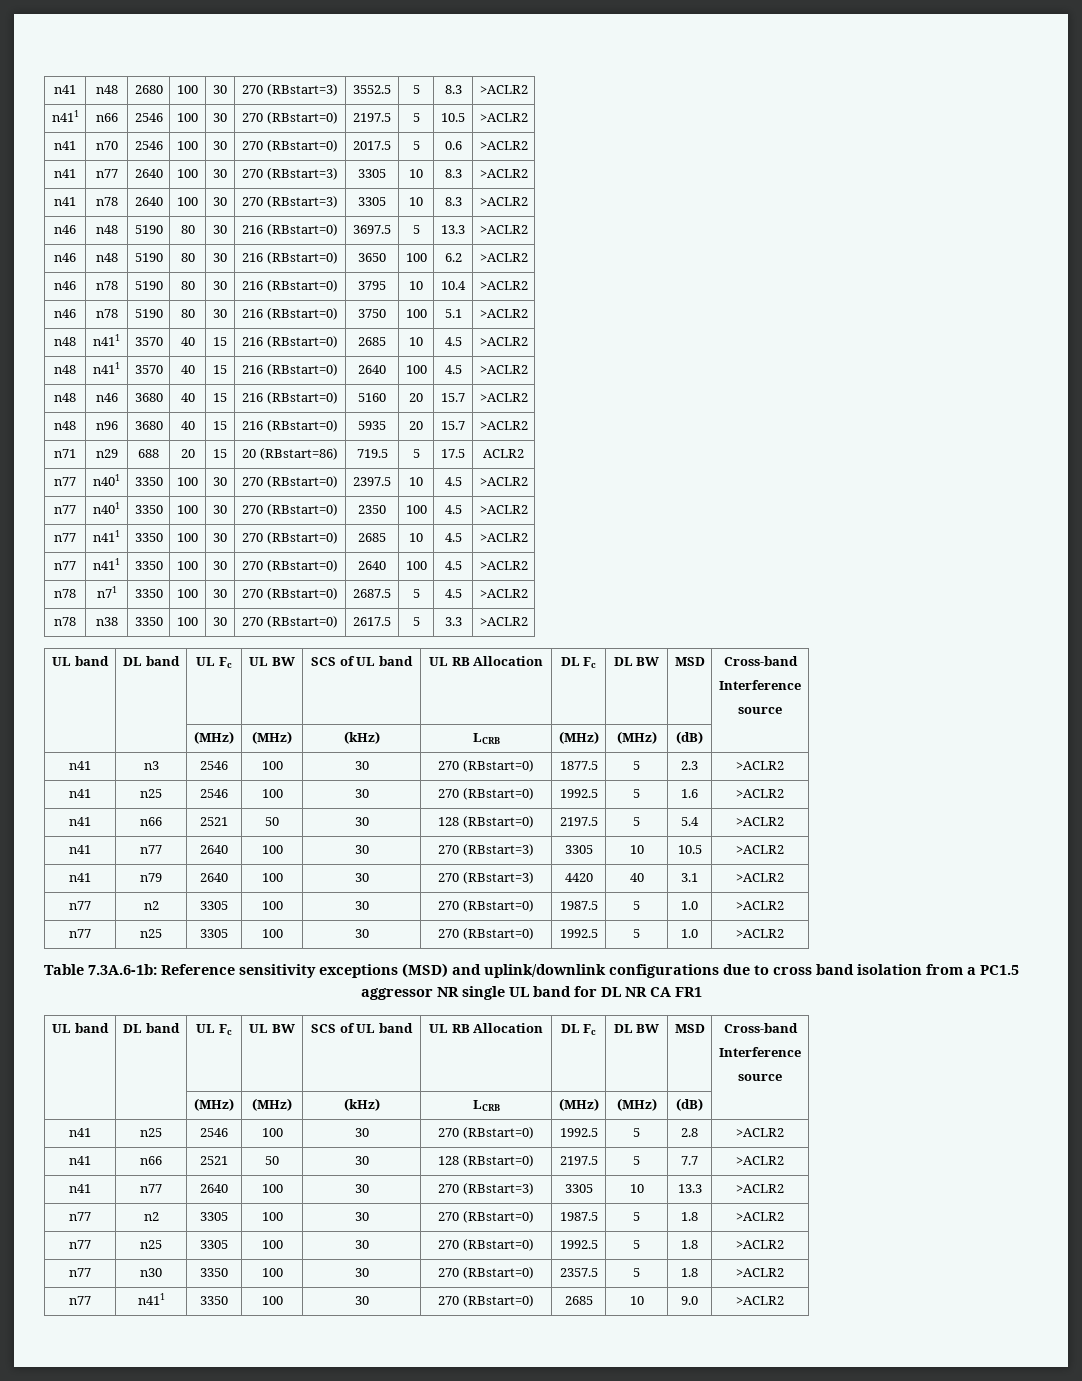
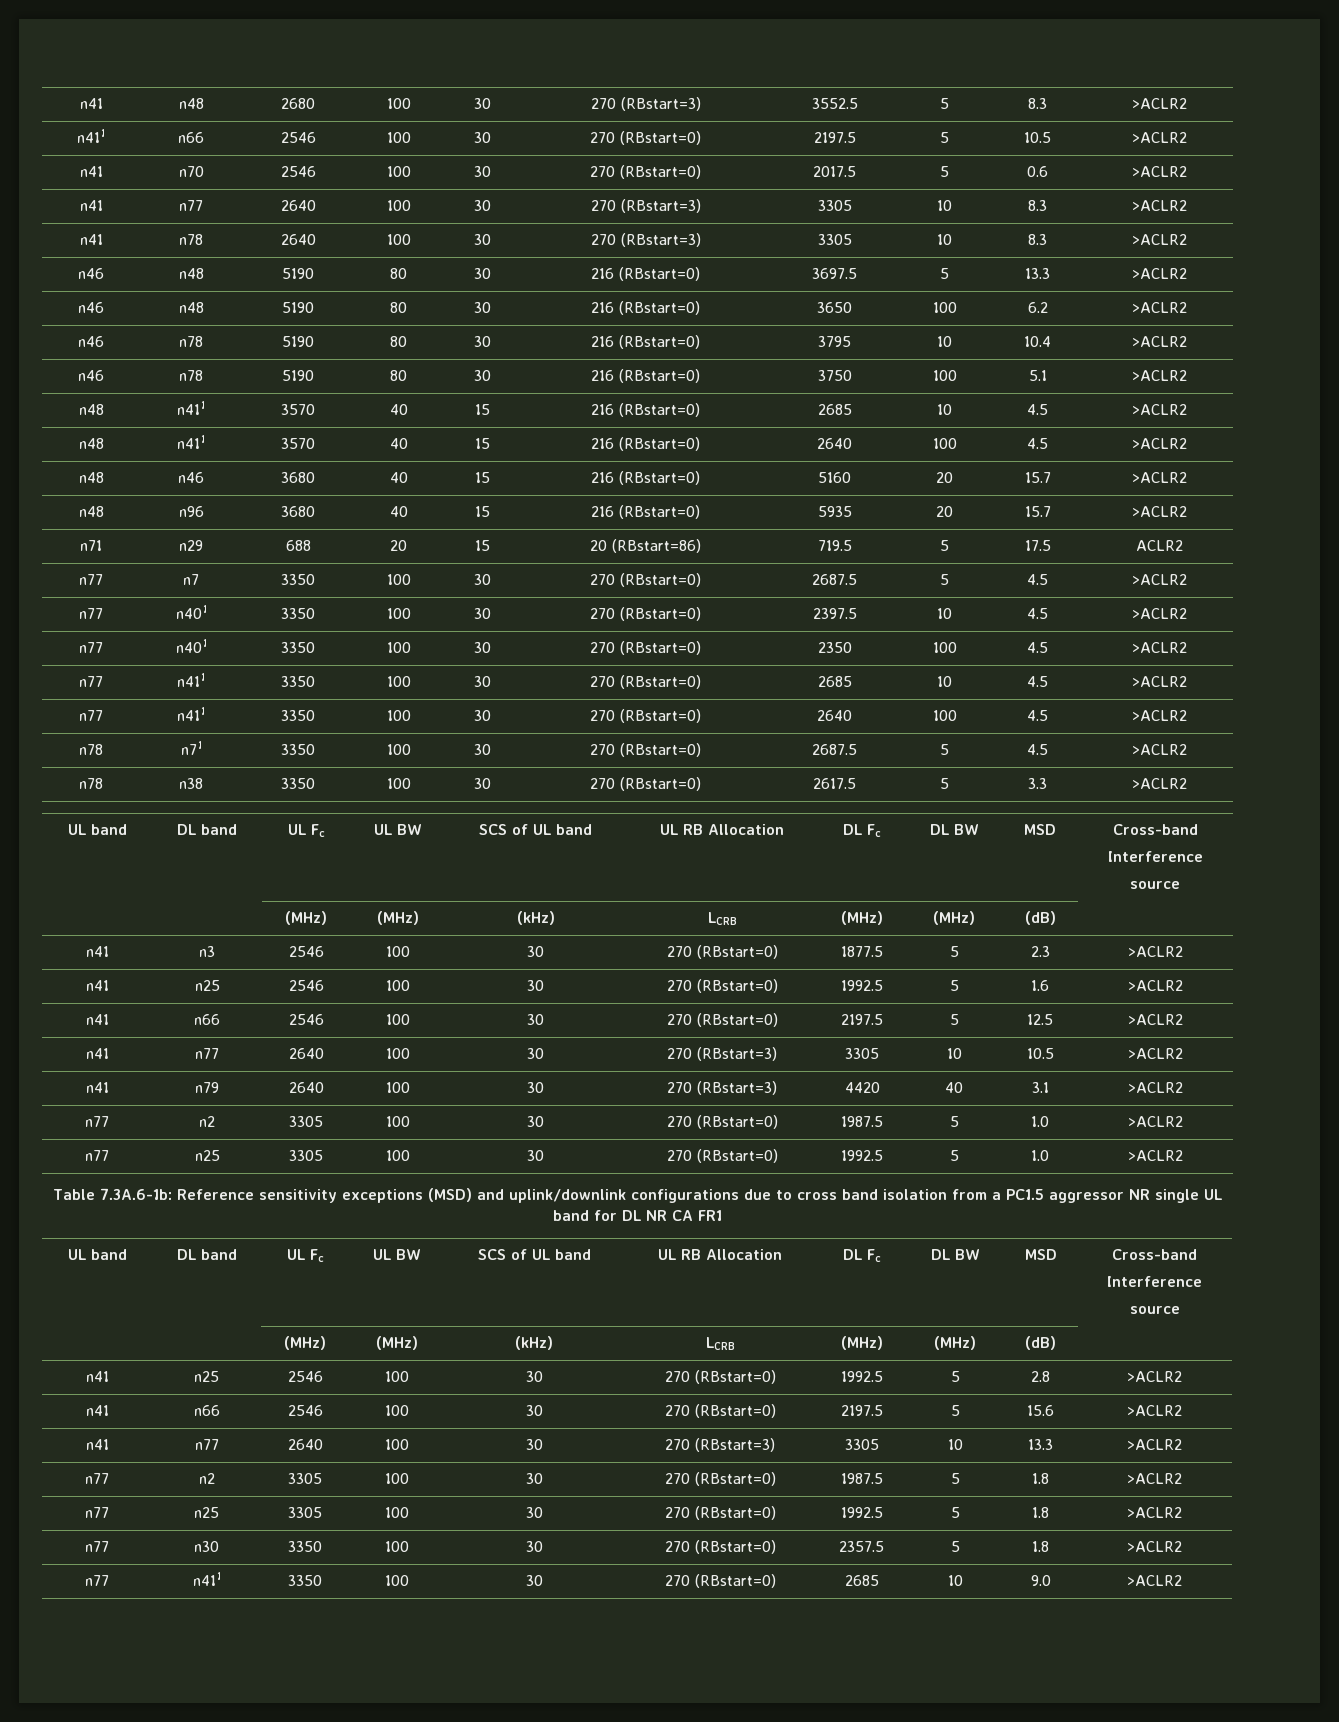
(524, 453) none -> [79,574,103,585] [183,574,199,585] [281,574,315,585] [386,574,411,585] [474,574,491,585] [590,573,702,587] [812,574,858,585] [940,574,950,585] [1027,574,1048,585] [1131,574,1187,585] // n77 | n7 | 3350 | 100 | 30 | 270 (RBstart=0) | 2687.5 | 5 | 4.5 | >ACLR2
[200,817,228,826] [265,817,279,826] [354,817,369,826] [438,816,534,828] [559,817,598,826] [633,817,640,826] [681,817,699,826] 2521 | 50 | 30 | 128 (RBstart=0) | 2197.5 | 5 | 5.4 -> [288,1014,324,1025] [385,1014,410,1025] [527,1014,544,1025] [666,1013,778,1027] [841,1014,883,1025] [949,1014,959,1025] [1027,1014,1053,1025] 2546 | 100 | 30 | 270 (RBstart=0) | 2197.5 | 5 | 12.5
[200,1156,228,1165] [265,1156,279,1165] [354,1156,369,1165] [438,1155,534,1167] [559,1156,598,1165] [633,1156,640,1165] [681,1156,698,1165] 2521 | 50 | 30 | 128 (RBstart=0) | 2197.5 | 5 | 7.7 -> [287,1405,323,1416] [384,1405,409,1416] [525,1405,543,1416] [664,1404,776,1418] [840,1405,883,1416] [950,1405,960,1416] [1027,1405,1054,1416] 2546 | 100 | 30 | 270 (RBstart=0) | 2197.5 | 5 | 15.6

